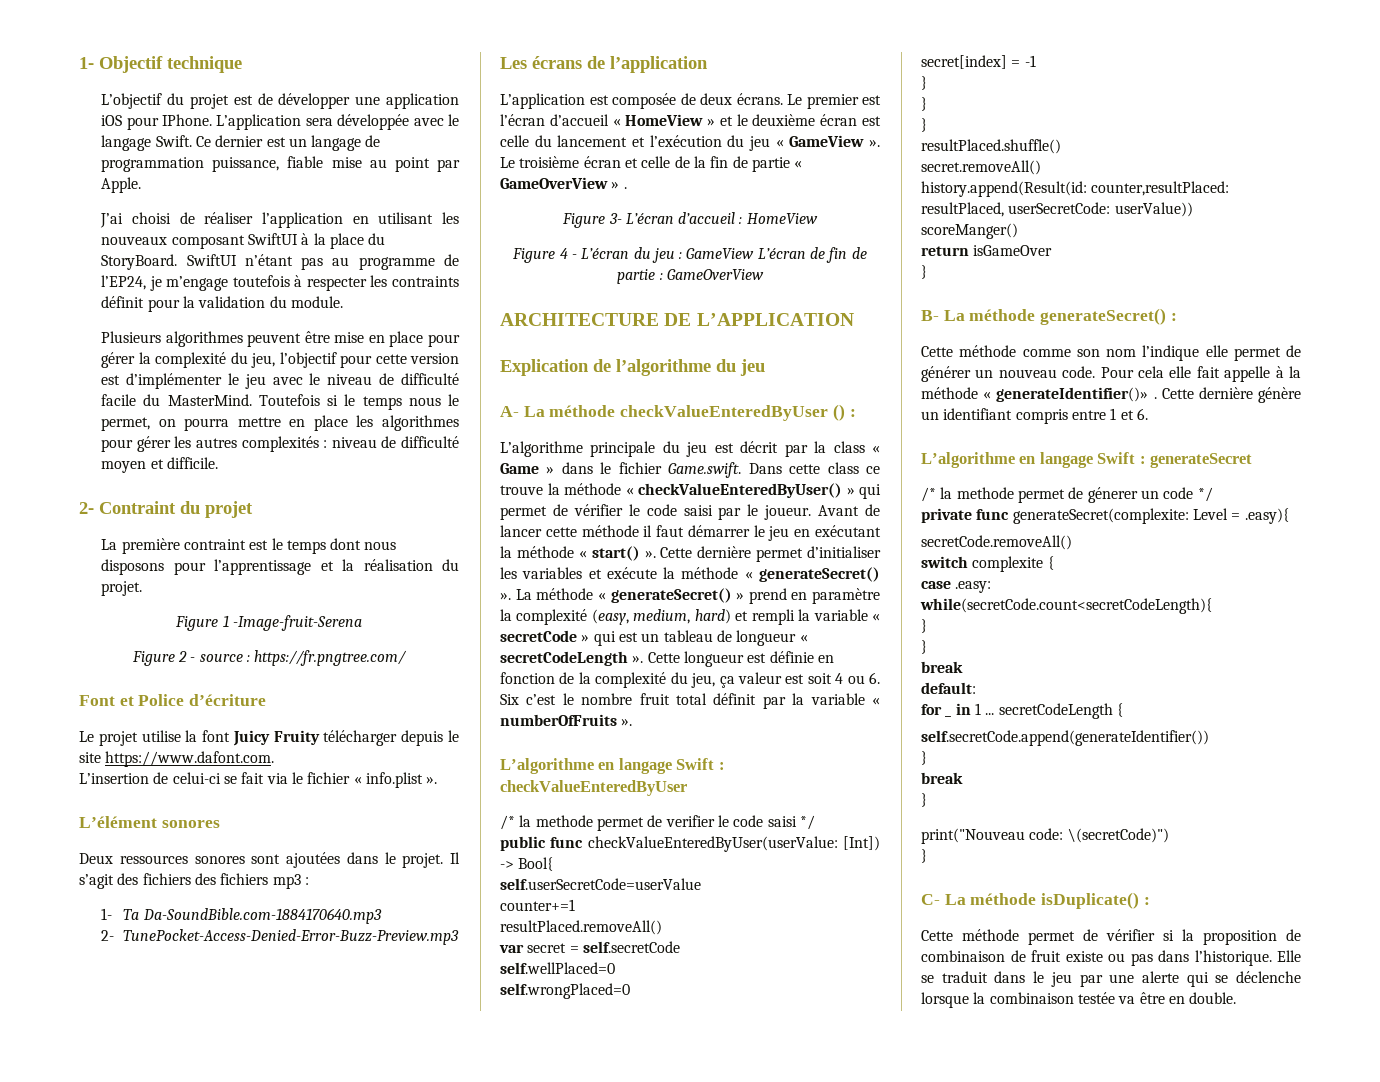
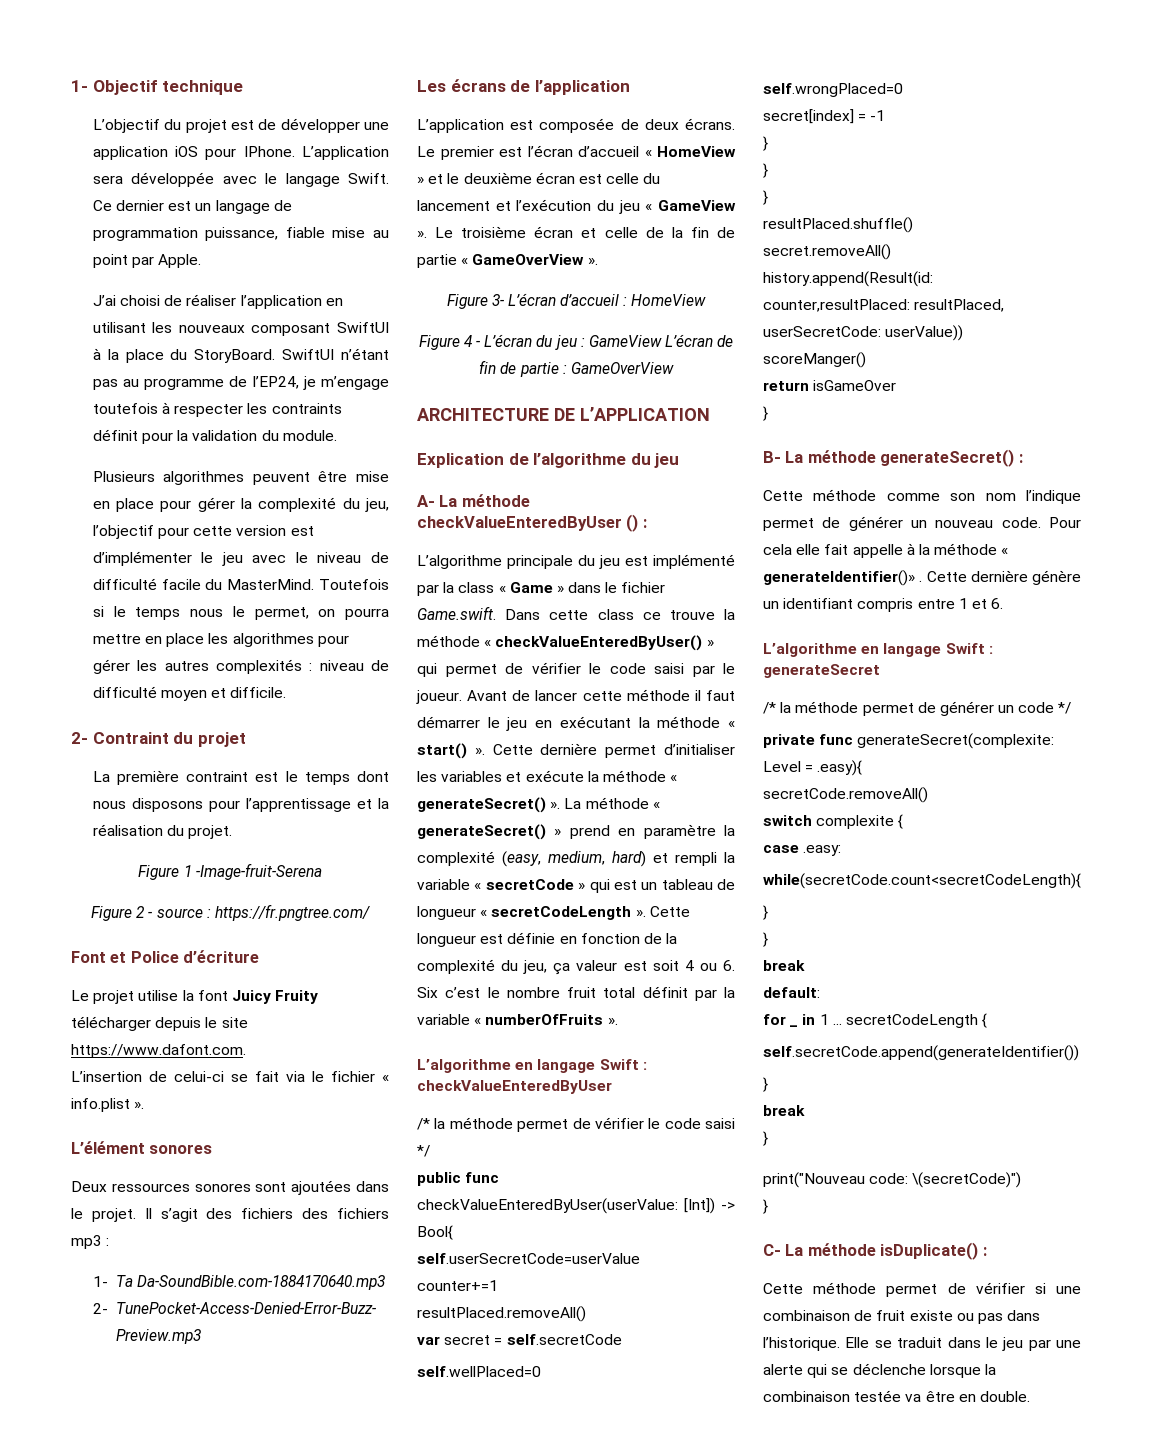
[611,181,627,189] » . -> [587,258,598,265] ».
[740,441,779,453] décrit -> [653,554,735,569] implémenté
[535,815,715,831] methode permet de verifier -> [449,1117,644,1132] méthode permet de vérifier
[1205,345,1228,357] elle -> (1081, 497) none
[956,487,1138,503] methode permet de génerer -> [795,701,994,716] méthode permet de générer
[1182,929,1301,945] la proposition de -> [1056,1286,1081,1294] une

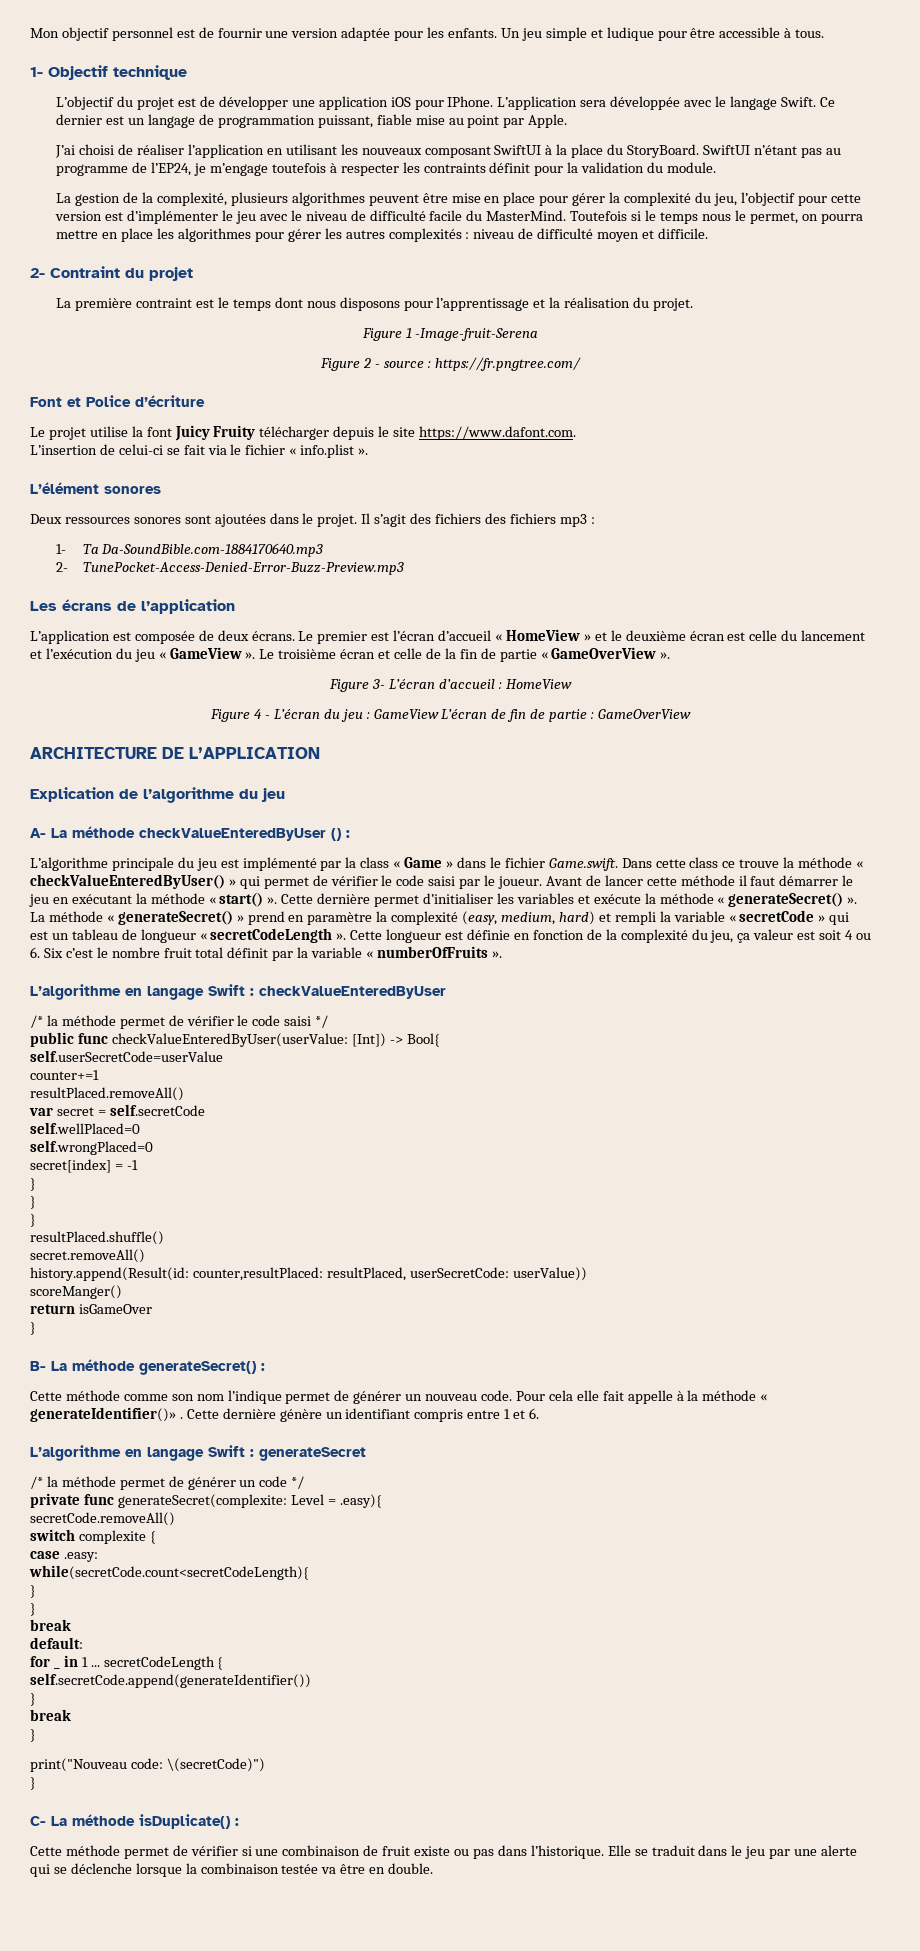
(71, 86) none -> [30,27,825,41] Mon objectif personnel est de fournir une version adaptée pour les enfants. Un jeu simple et ludique pour être accessible à tous. //
[205,227,279,241] puissance, -> [317,115,373,128] puissant,
[92,471,155,482] Plusieurs -> [56,192,288,206] La gestion de la complexité, plusieurs

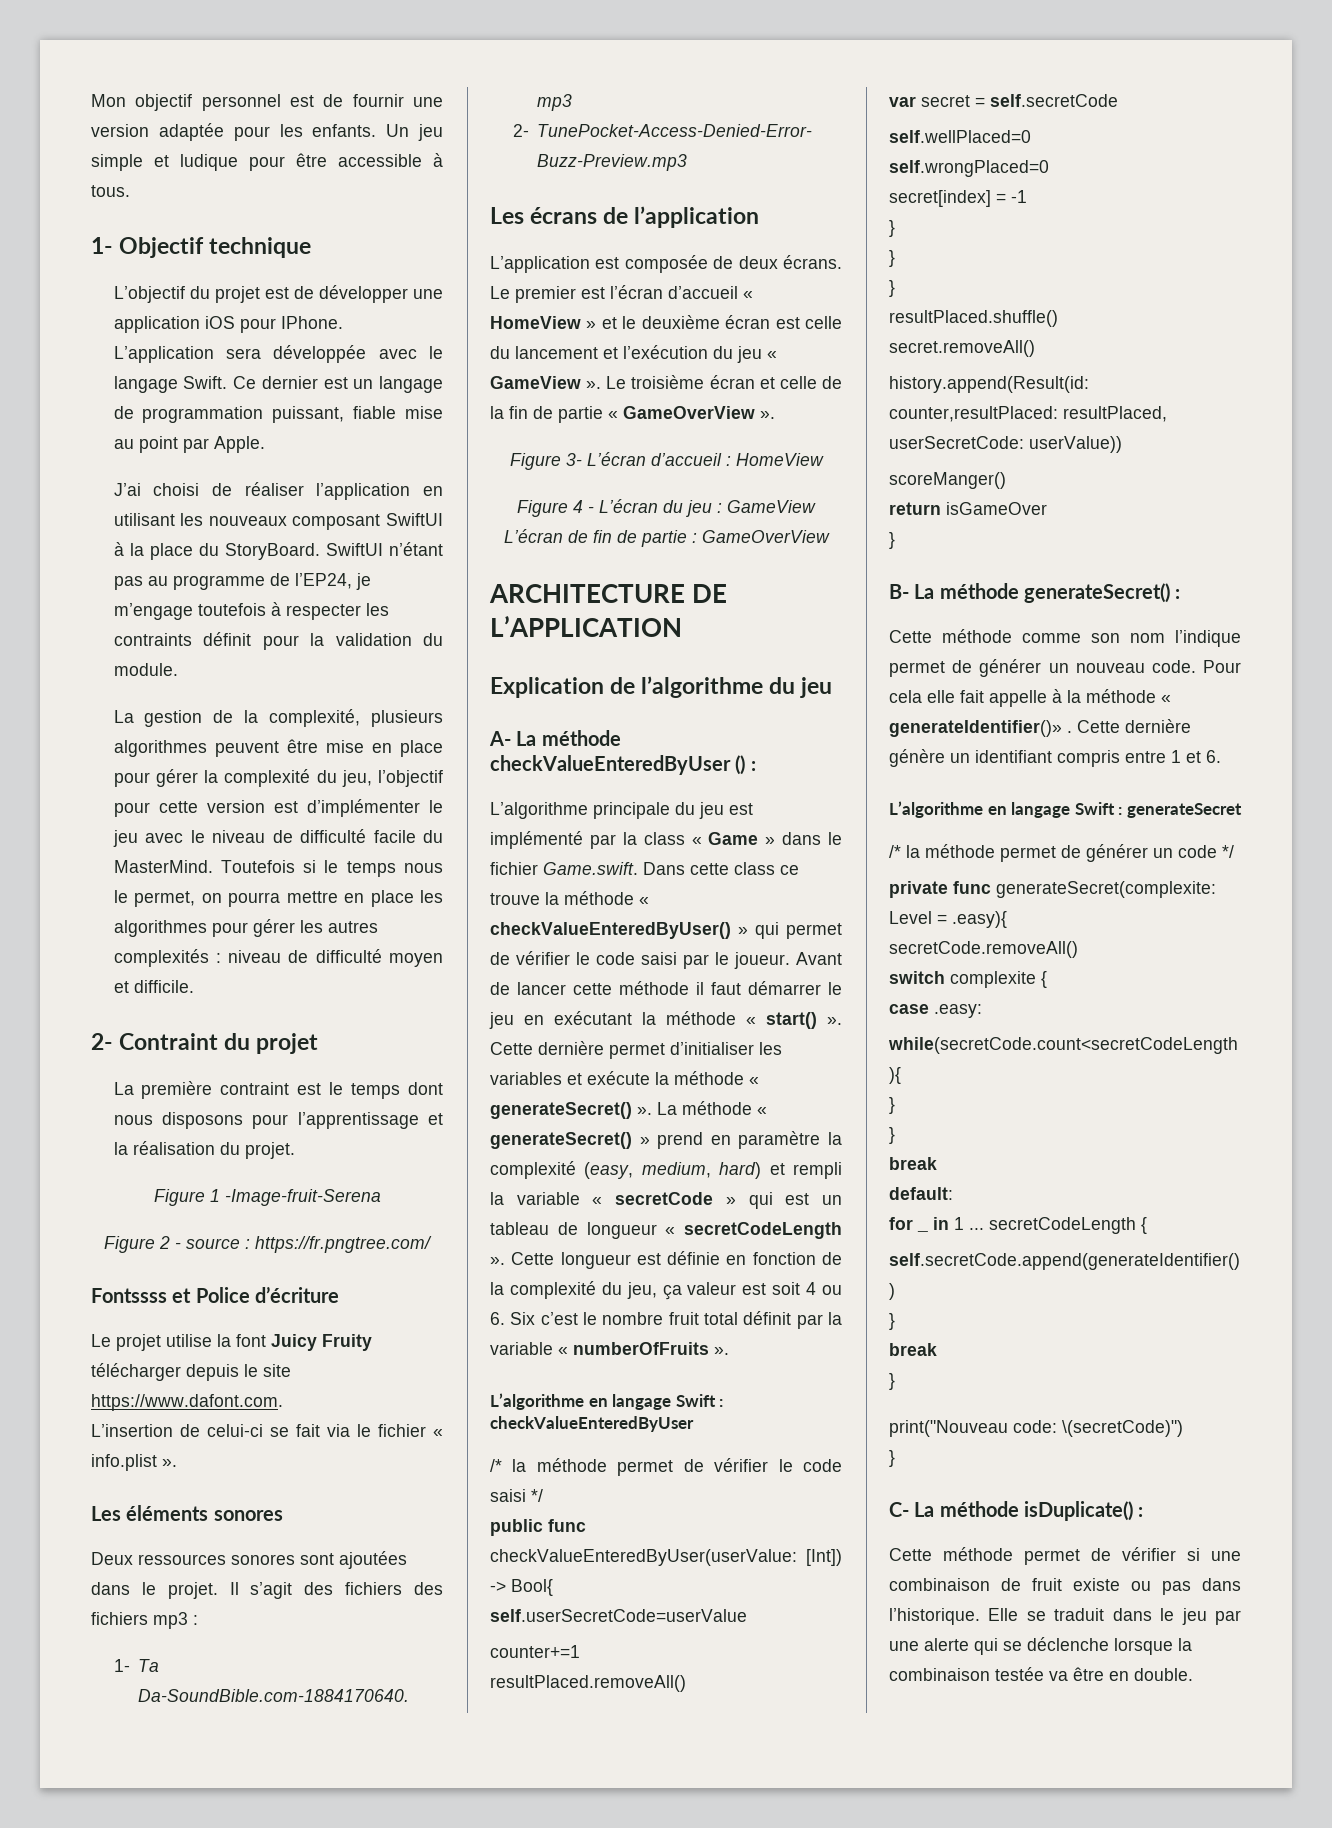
[30,397,62,407] Font -> [91,1288,167,1303] Fontssss
[30,482,99,494] L’élément -> [91,1505,209,1521] Les éléments

